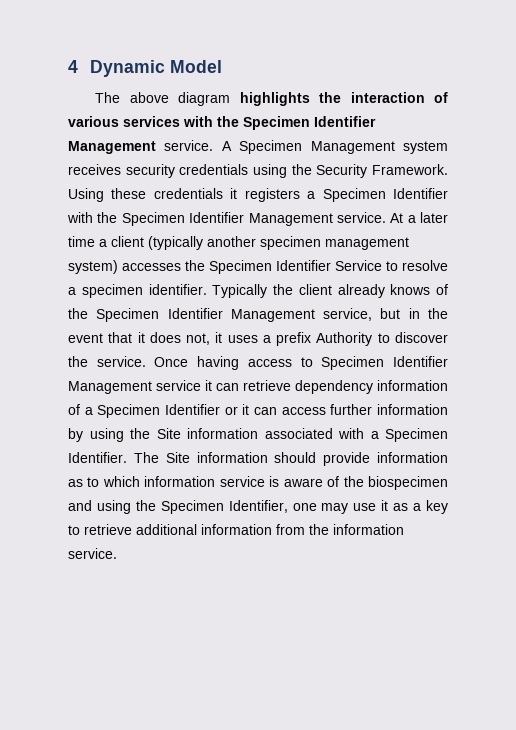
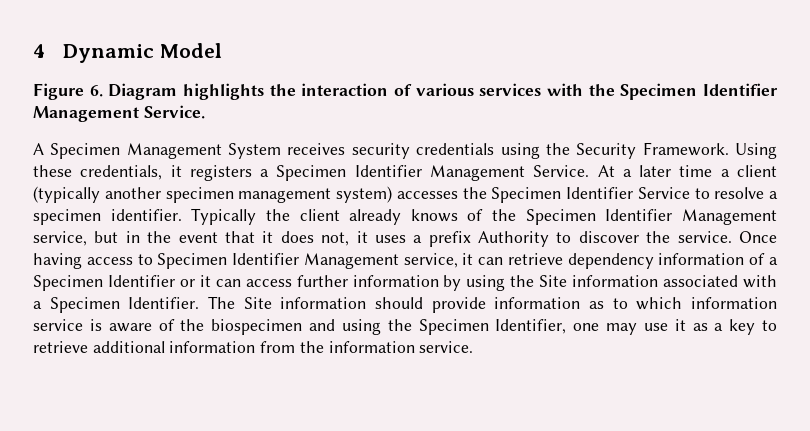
[95,92,231,106] The above diagram -> [33,83,178,100] Figure 6. Diagram
[164,140,214,151] service. -> [143,105,205,119] Service. //
[403,141,448,154] system -> [228,143,282,159] System
[153,188,223,199] credentials -> [80,165,163,180] credentials,
[67,212,386,226] with the Specimen Identifier Management service. -> [429,165,590,181] Management Service.
[156,380,201,391] service -> [403,253,458,268] service,

